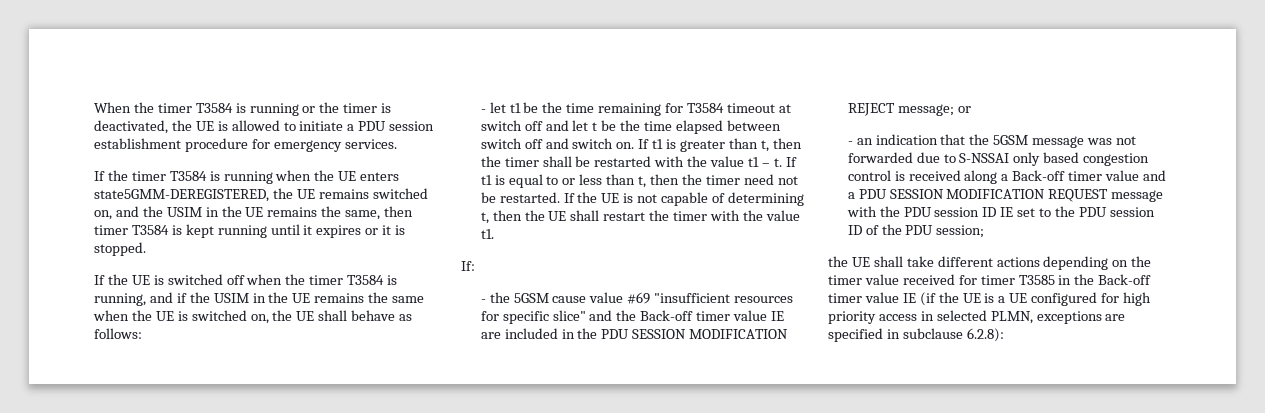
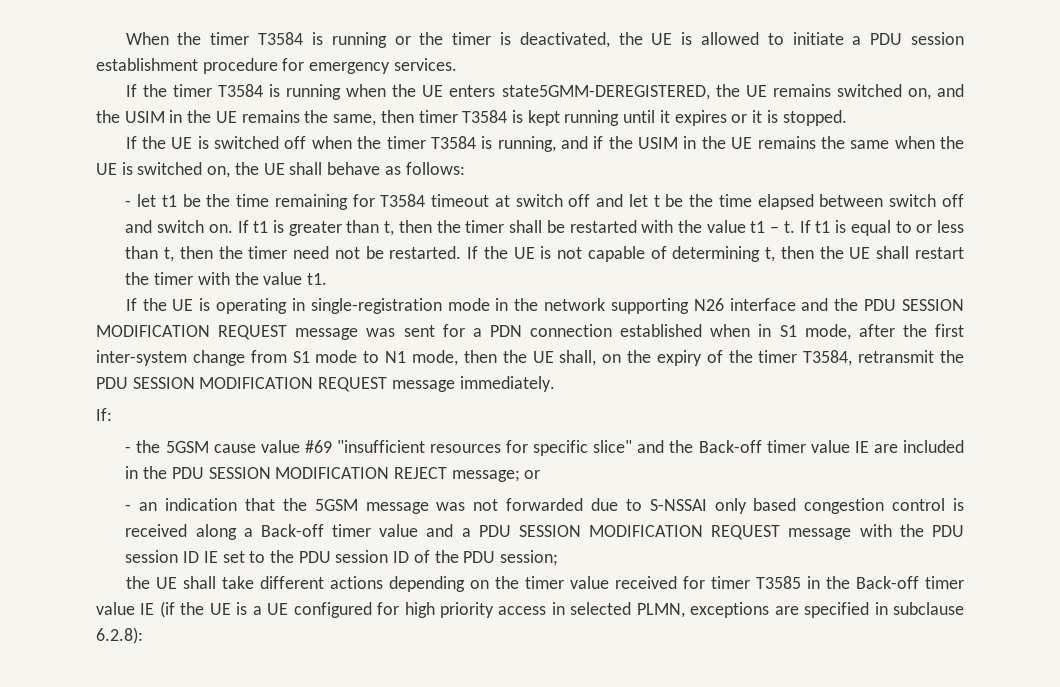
(494, 234) none -> [125,298,965,314] [96,324,964,340] [96,350,965,366] [96,376,555,392] // If the UE is operating in single-registration mode in the network supporting N26 interface and the PDU SESSION MODIFICATION REQUEST message was sent for a PDN connection established when in S1 mode, after the first inter-system change from S1 mode to N1 mode, then the UE shall, on the expiry of the timer T3584, retransmit the PDU SESSION MODIFICATION REQUEST message immediately.

